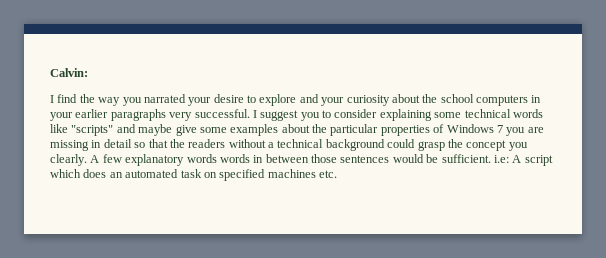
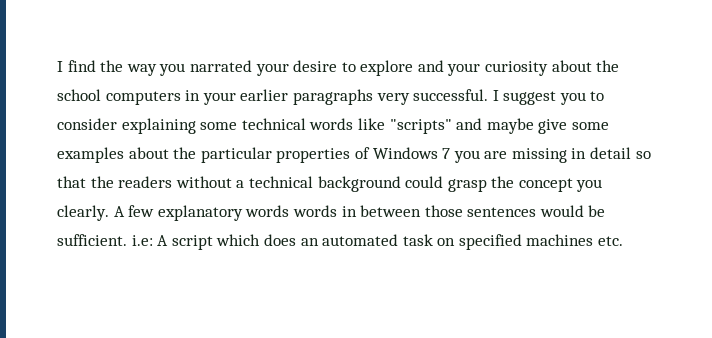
[50,68,88,77] Calvin: // -> (57, 66) none

